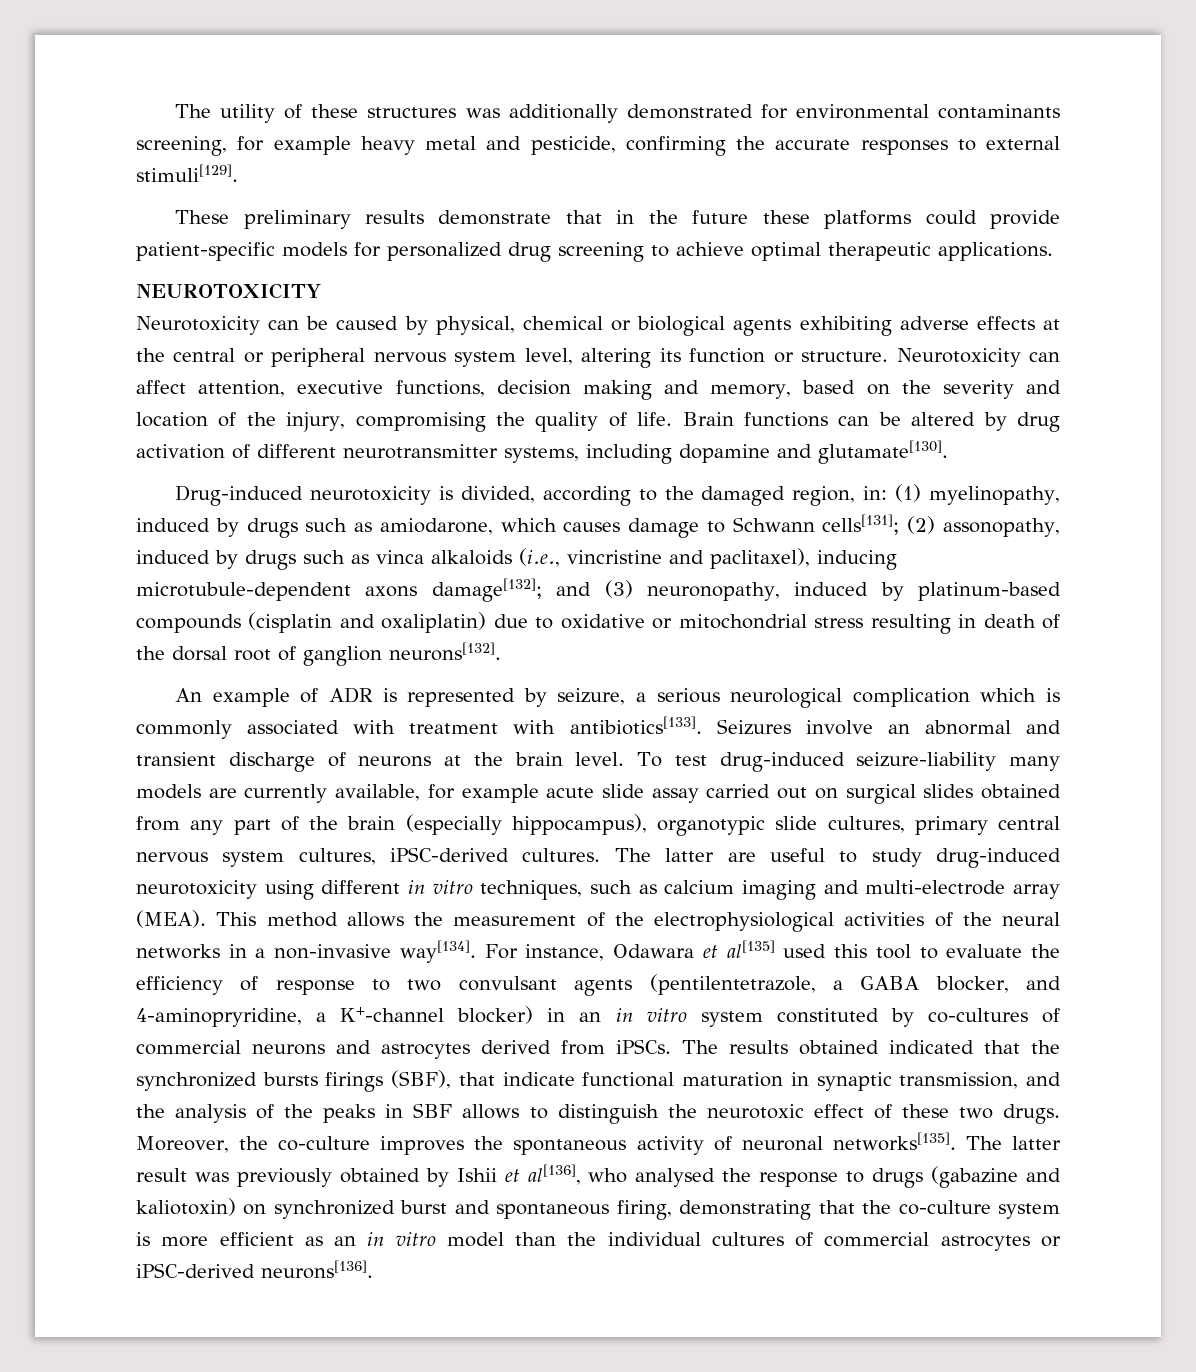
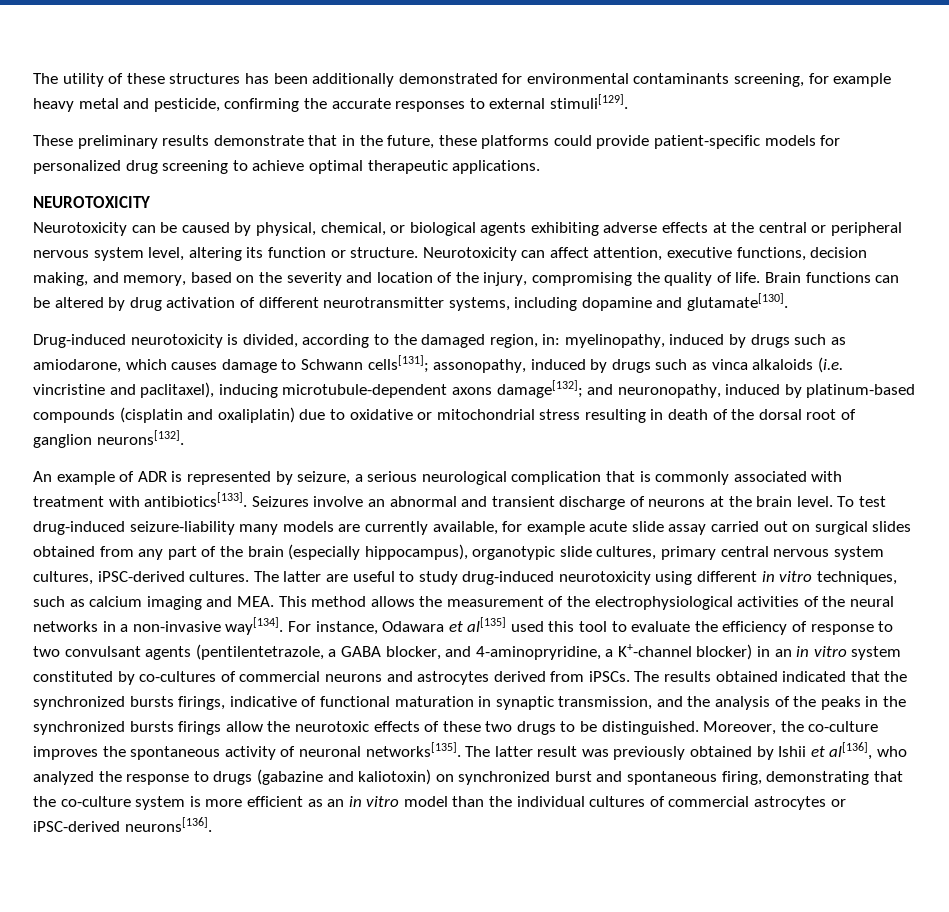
[465,108,500,118] was -> [244,73,308,84] has been
[692,210,749,224] future -> [387,135,435,149] future,
[522,316,603,330] chemical -> [320,222,386,236] chemical,
[582,380,652,400] making -> [33,272,88,286] making,
[895,484,922,502] (1) -> (561, 339) none
[907,516,936,534] (2) -> (429, 364) none
[519,548,560,567] (i.e., -> [817,357,843,373] (i.e.
[604,580,633,598] (3) -> (614, 389) none
[980,688,1037,702] which -> [606,471,636,482] that
[865,880,1060,899] [136,910,206,928] multi-electrode array (MEA). -> [236,596,274,607] MEA.
[325,1070,575,1092] firings (SBF), that indicate -> [178,696,317,710] firings, indicative of
[413,1103,659,1124] SBF allows to distinguish -> [883,696,907,707] [33,721,263,735] the synchronized bursts firings allow
[813,1104,864,1118] effect -> [373,721,420,732] effects
[1003,1104,1060,1124] drugs. -> [516,721,699,735] drugs to be distinguished.
[635,1168,716,1187] analysed -> [33,771,94,785] analyzed

